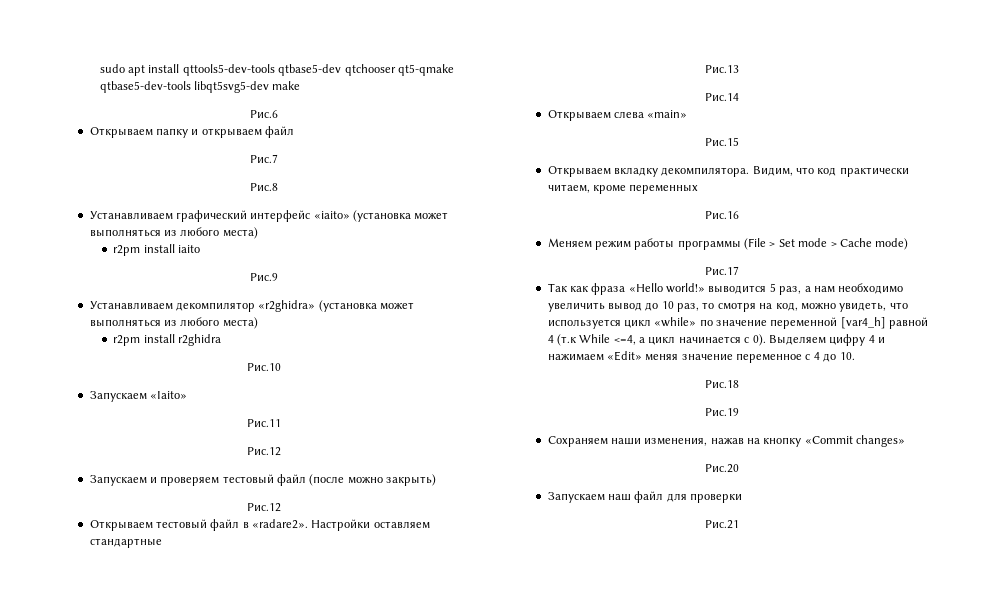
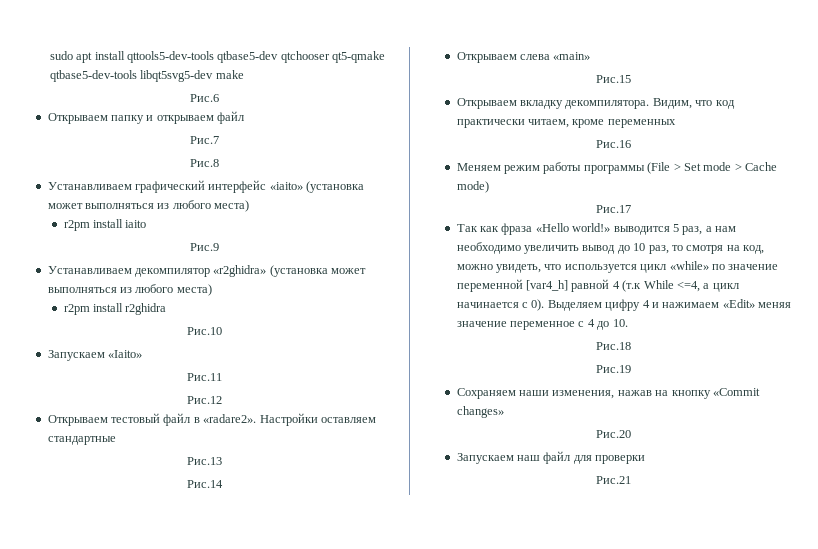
[89,474,437,486] [247,503,281,512] // Запускаем и проверяем тестовый файл (после можно закрыть) // Рис.12 -> (222, 400) none

